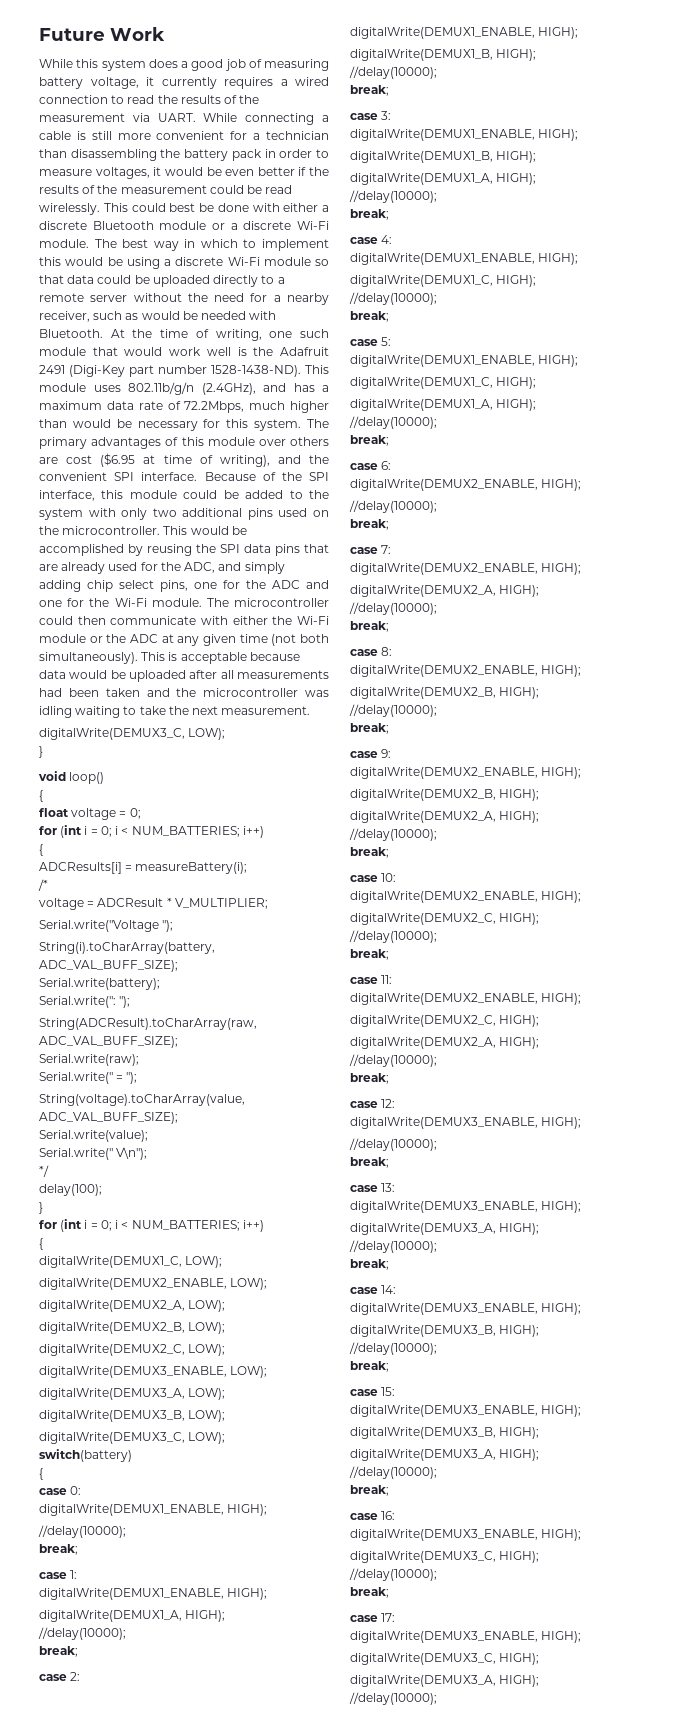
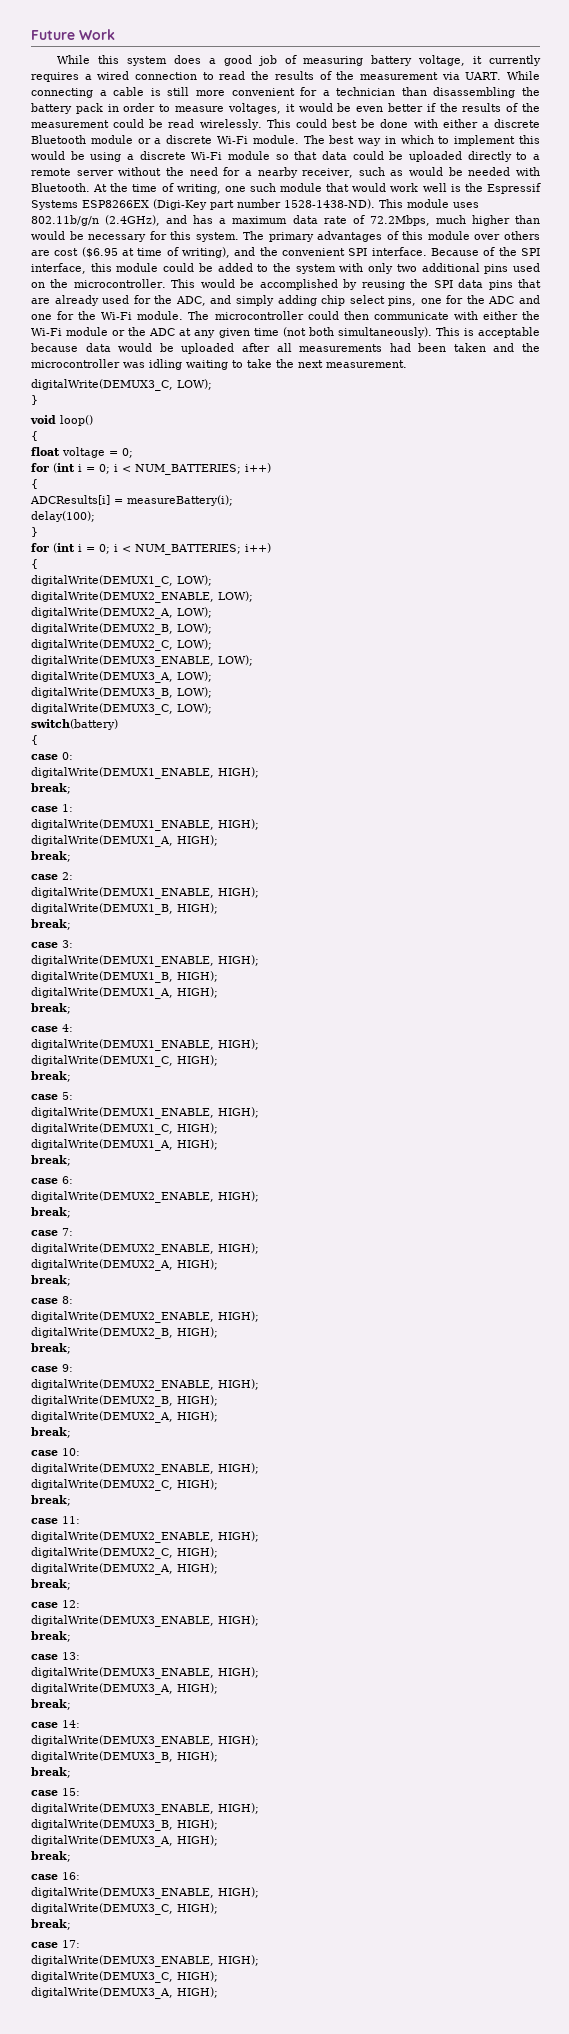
[280,347,329,356] [39,365,65,374] Adafruit 2491 -> [486,183,541,194] [31,200,149,210] Espressif Systems ESP8266EX
[38,879,48,891] [39,898,268,910] [39,920,174,932] [39,942,215,954] [39,960,178,972] [39,978,160,990] [39,996,131,1008] [39,1018,257,1030] [39,1036,178,1048] [39,1054,139,1066] [39,1072,138,1084] [39,1094,245,1106] [39,1112,178,1124] [39,1130,148,1142] [39,1147,148,1160] [39,1165,49,1177] // /* // voltage = ADCResult * V_MULTIPLIER; // Serial.write("Voltage "); // String(i).toCharArray(battery, ADC_VAL_BUFF_SIZE); // Serial.write(battery); // Serial.write(": "); // String(ADCResult).toCharArray(raw, ADC_VAL_BUFF_SIZE); // Serial.write(raw); // Serial.write(" = "); // String(voltage).toCharArray(value, ADC_VAL_BUFF_SIZE); // Serial.write(value); // Serial.write(" V\n"); // */ -> (233, 500) none
[38,1525,126,1538] // //delay(10000); -> (259, 772) none
[38,1627,126,1640] // //delay(10000); -> (218, 840) none
[349,66,437,79] // //delay(10000); -> (218, 908) none
[349,190,437,203] // //delay(10000); -> (218, 992) none
[349,292,437,305] // //delay(10000); -> (218, 1060) none
[349,416,437,429] // //delay(10000); -> (218, 1144) none
[349,500,437,513] // //delay(10000); -> (259, 1196) none
[349,602,437,615] // //delay(10000); -> (218, 1264) none
[349,704,437,717] // //delay(10000); -> (218, 1332) none
[349,828,437,841] // //delay(10000); -> (218, 1416) none
[349,930,437,943] // //delay(10000); -> (218, 1484) none
[349,1054,437,1067] // //delay(10000); -> (218, 1568) none
[349,1138,437,1151] // //delay(10000); -> (259, 1620) none
[349,1240,437,1253] // //delay(10000); -> (218, 1688) none
[349,1342,437,1355] // //delay(10000); -> (218, 1756) none
[349,1466,437,1479] // //delay(10000); -> (218, 1840) none
[349,1568,437,1581] // //delay(10000); -> (218, 1908) none
[349,1692,437,1705] // //delay(10000); -> (218, 1992) none

